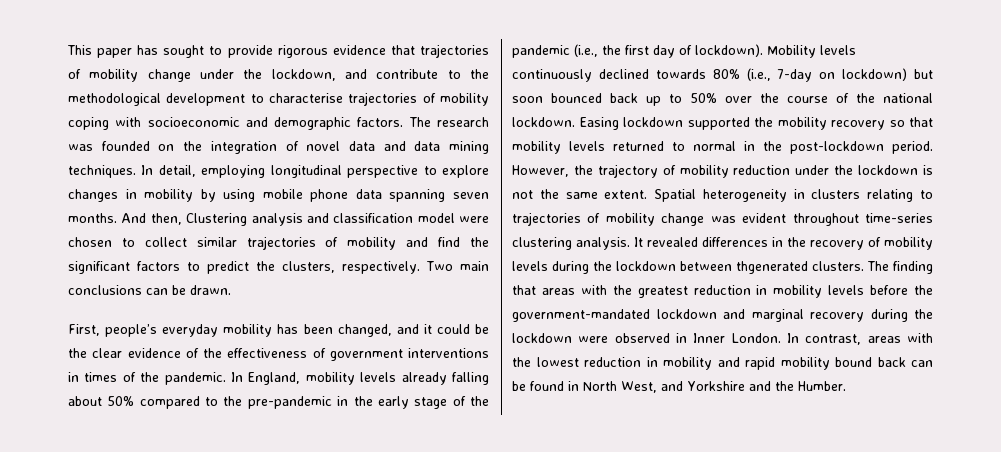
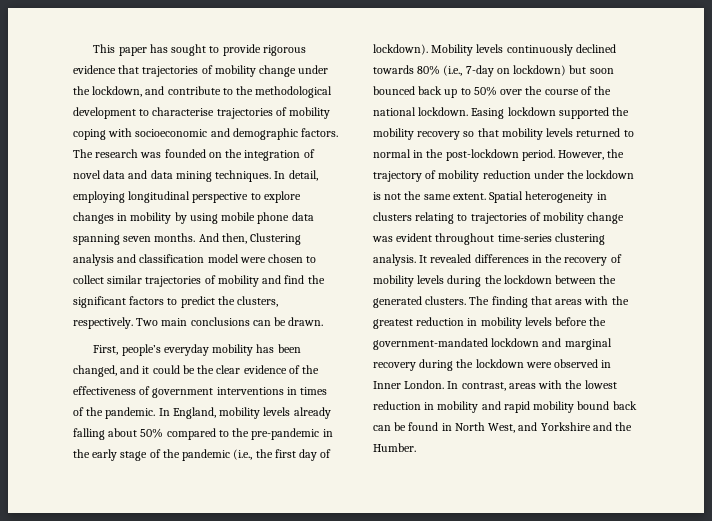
[736,261,808,274] thgenerated -> [599,275,617,284] [373,296,422,308] the generated

